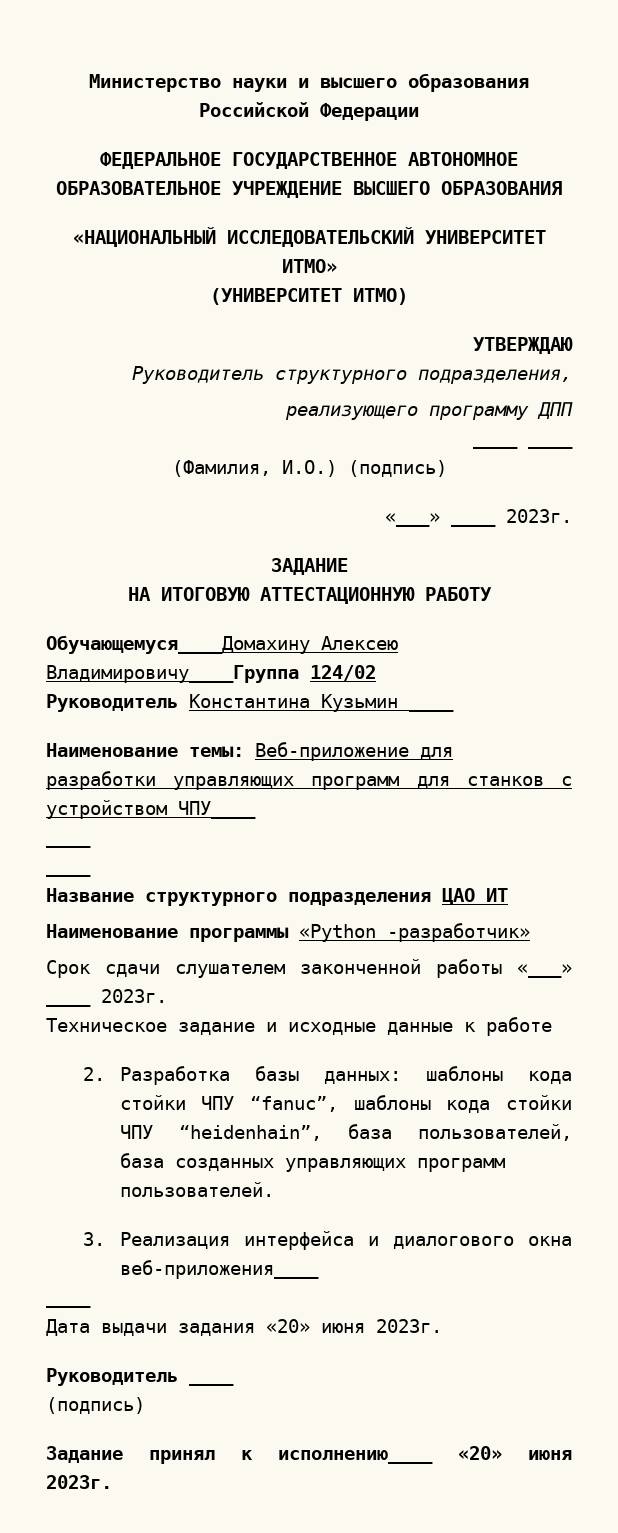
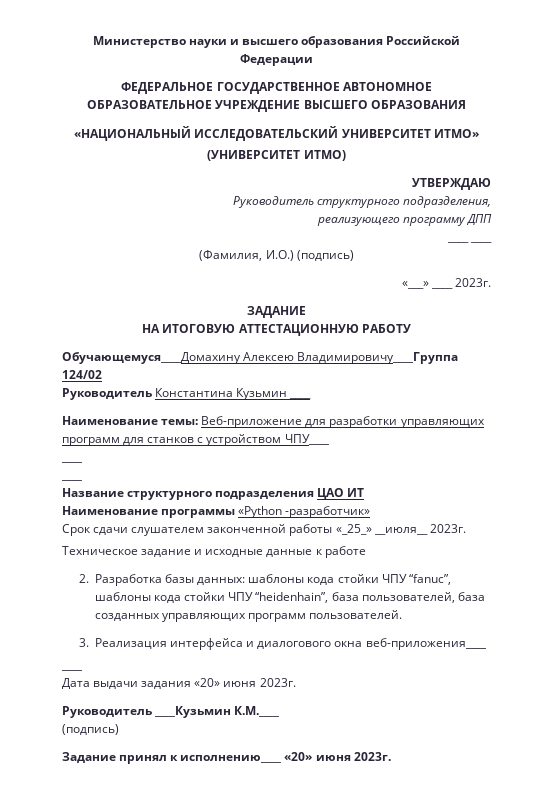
[517,964,572,978] [46,1003,91,1007] «___» ____ -> [335,524,428,535] «_25_» __июля__
[189,1382,234,1386] ____ -> [154,706,280,718] ____Кузьмин К.М.____

